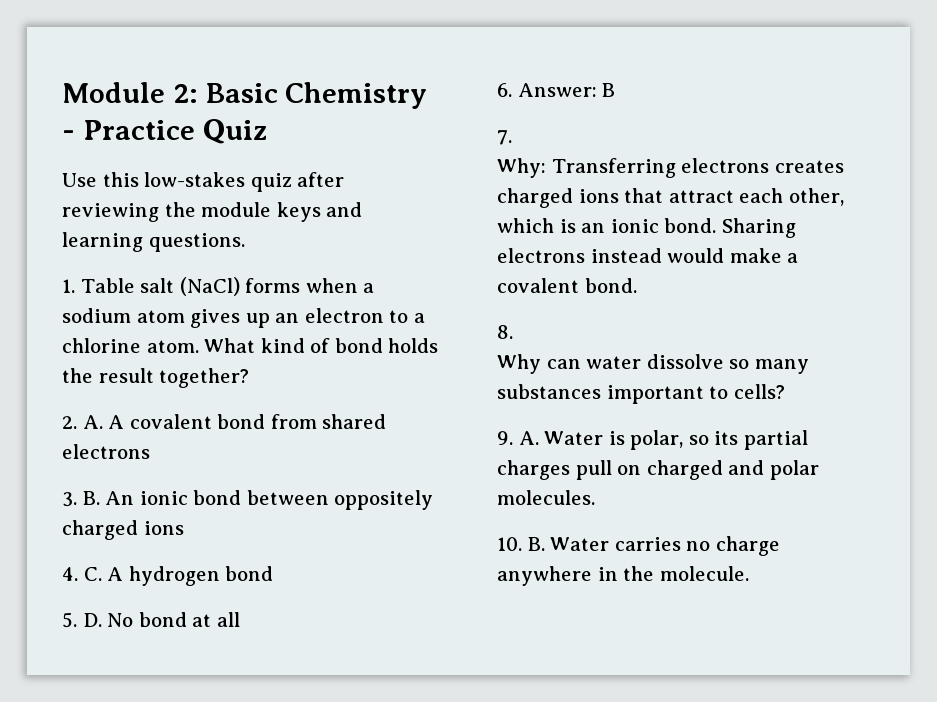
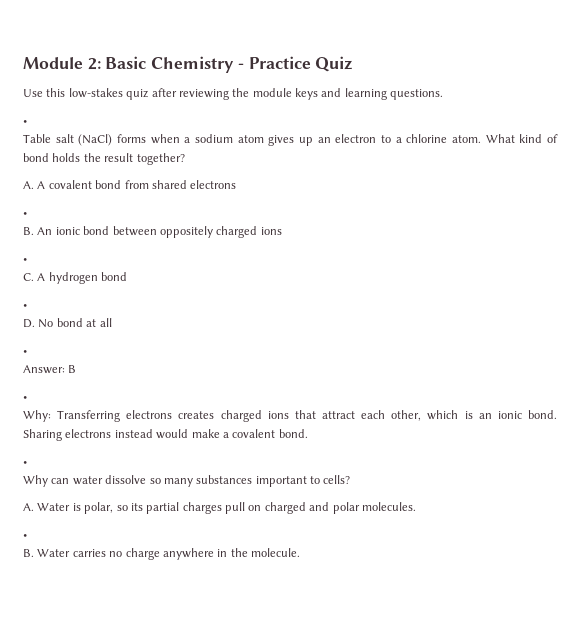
[62,279,75,293] 1. -> [23,120,27,124] • //
[62,416,77,429] 2. -> (185, 159) none
[62,492,77,507] 3. -> [23,212,27,216] • //
[62,567,78,581] 4. -> [23,258,27,262] • //
[62,612,77,628] 5. -> [23,304,27,308] • //
[497,83,512,97] 6. -> [23,350,27,354] • //
[497,130,512,145] 7. -> [23,396,27,400] •
[497,325,513,339] 8. -> [23,461,27,465] •
[497,431,513,445] 9. -> (351, 479) none
[497,537,522,551] 10. -> [23,534,27,538] • //

